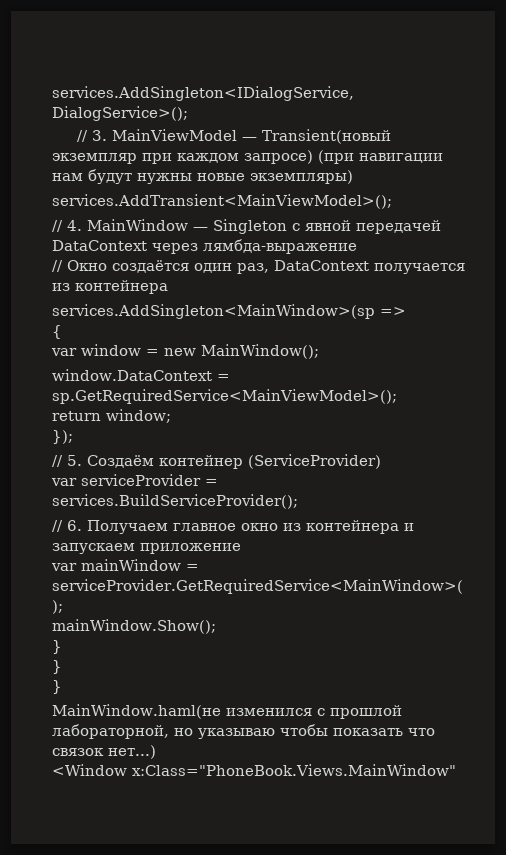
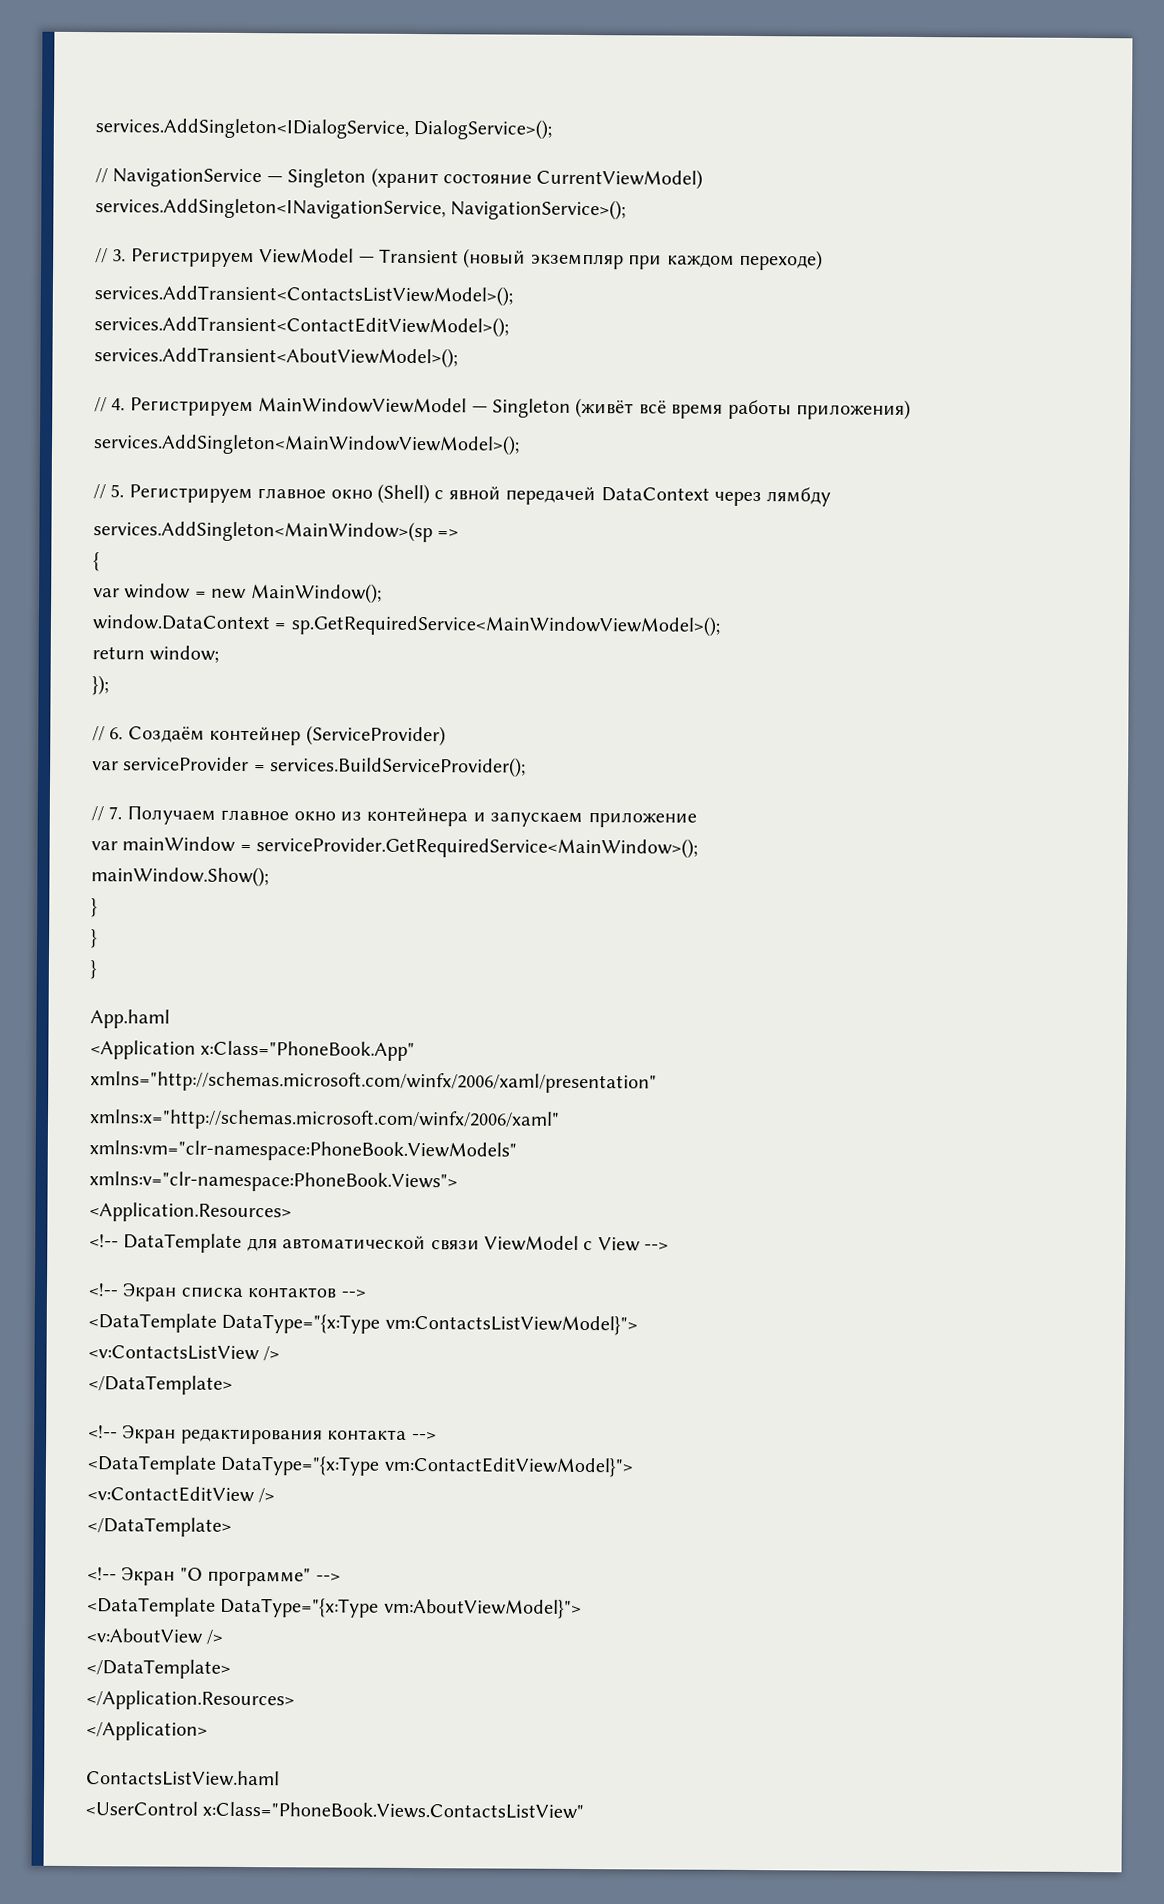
[92,129,392,144] [52,150,443,164] [52,169,353,184] [52,194,392,209] [52,219,287,234] 3. MainViewModel — Transient(новый экземпляр при каждом запросе) (при навигации нам будут нужны новые экземпляры) // services.AddTransient<MainViewModel>(); // // 4. MainWindow — Singleton -> [112,167,704,190] [95,198,627,221] [95,248,823,271] [94,284,513,307] [94,315,509,338] [94,346,458,369] [94,397,911,420] [93,433,520,456] [93,483,430,505] NavigationService — Singleton (хранит состояние CurrentViewModel) // services.AddSingleton<INavigationService, NavigationService>(); // // 3. Регистрируем ViewModel — Transient (новый экземпляр при каждом переходе) // services.AddTransient<ContactsListViewModel>(); // services.AddTransient<ContactEditViewModel>(); // services.AddTransient<AboutViewModel>(); // // 4. Регистрируем MainWindowViewModel — Singleton (живёт всё время работы приложения) // services.AddSingleton<MainWindowViewModel>(); // // 5. Регистрируем главное окно (Shell)
[203,239,357,254] [52,260,465,274] [52,280,168,294] лямбда-выражение // // Окно создаётся один раз, DataContext получается из контейнера -> [766,487,832,507] лямбду
[52,389,397,404] sp.GetRequiredService<MainViewModel>(); -> [290,614,720,637] sp.GetRequiredService<MainWindowViewModel>();
[67,455,82,466] 5. -> [109,727,124,740] 6.
[67,520,82,531] 6. -> [108,806,123,820] 7.
[52,704,402,719] [52,724,435,739] [52,745,156,759] [52,764,456,776] MainWindow.haml(не изменился с прошлой лабораторной, но указываю чтобы показать что связок нет...) // <Window x:Class="PhoneBook.Views.MainWindow" -> [90,1009,170,1029] [90,1040,416,1062] [90,1071,657,1094] [89,1109,560,1131] [89,1140,517,1162] [89,1171,458,1193] [89,1202,292,1223] [89,1233,670,1253] [88,1283,366,1302] [88,1313,638,1336] [88,1345,281,1362] [88,1375,233,1395] [88,1425,437,1445] [87,1455,633,1478] [87,1486,276,1504] [87,1517,232,1537] [87,1567,341,1587] [87,1597,582,1620] [86,1628,224,1645] [86,1659,231,1679] [86,1690,295,1711] [86,1721,208,1741] [86,1770,280,1787] [85,1801,585,1820] App.haml // <Application x:Class="PhoneBook.App" // xmlns="http://schemas.microsoft.com/winfx/2006/xaml/presentation" // xmlns:x="http://schemas.microsoft.com/winfx/2006/xaml" // xmlns:vm="clr-namespace:PhoneBook.ViewModels" // xmlns:v="clr-namespace:PhoneBook.Views"> // <Application.Resources> // <!-- DataTemplate для автоматической связи ViewModel с View --> // <!-- Экран списка контактов --> // <DataTemplate DataType="{x:Type vm:ContactsListViewModel}"> // <v:ContactsListView /> // </DataTemplate> // <!-- Экран редактирования контакта --> // <DataTemplate DataType="{x:Type vm:ContactEditViewModel}"> // <v:ContactEditView /> // </DataTemplate> // <!-- Экран "О программе" --> // <DataTemplate DataType="{x:Type vm:AboutViewModel}"> // <v:AboutView /> // </DataTemplate> // </Application.Resources> // </Application> // ContactsListView.haml // <UserControl x:Class="PhoneBook.Views.ContactsListView"

